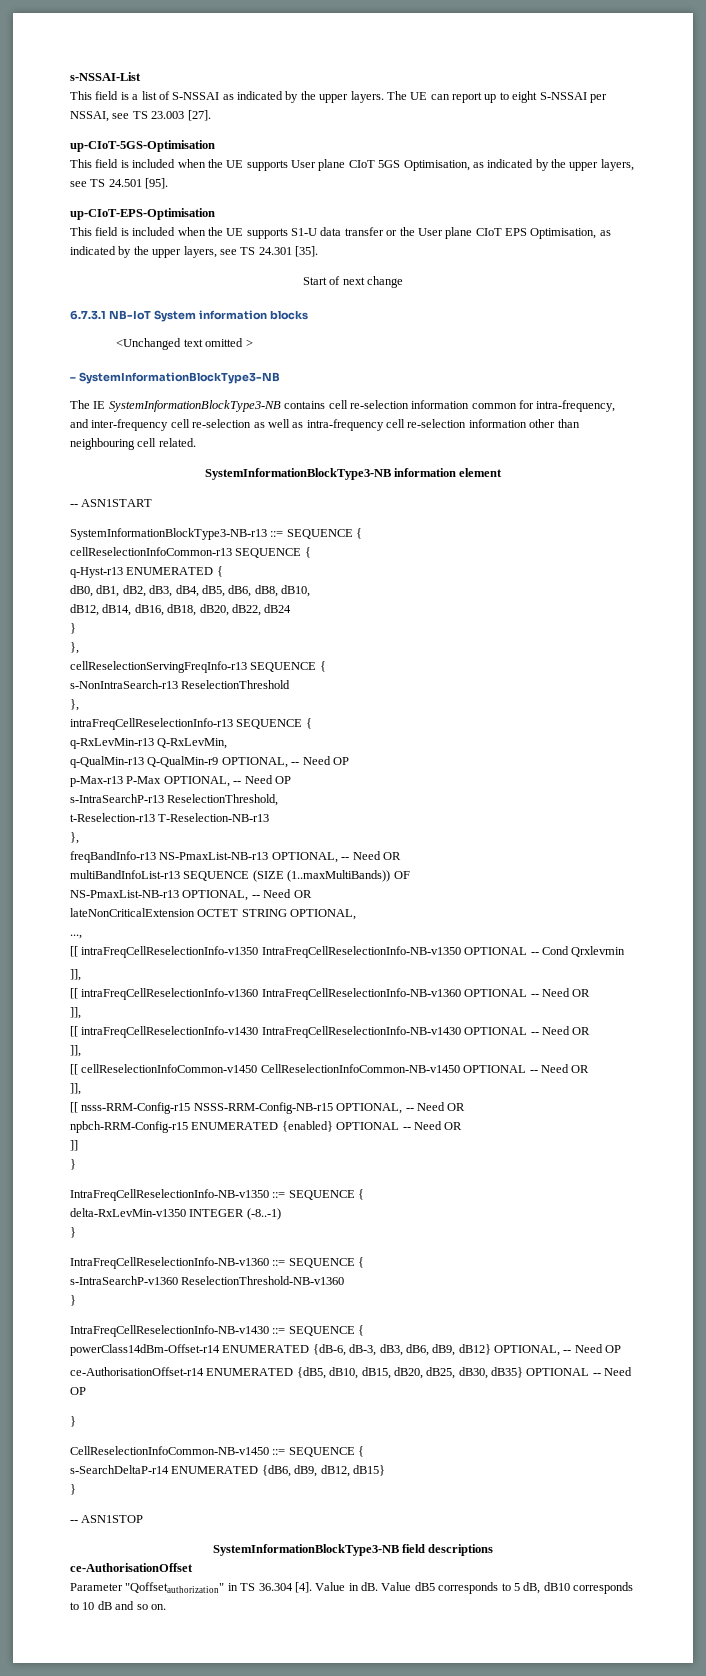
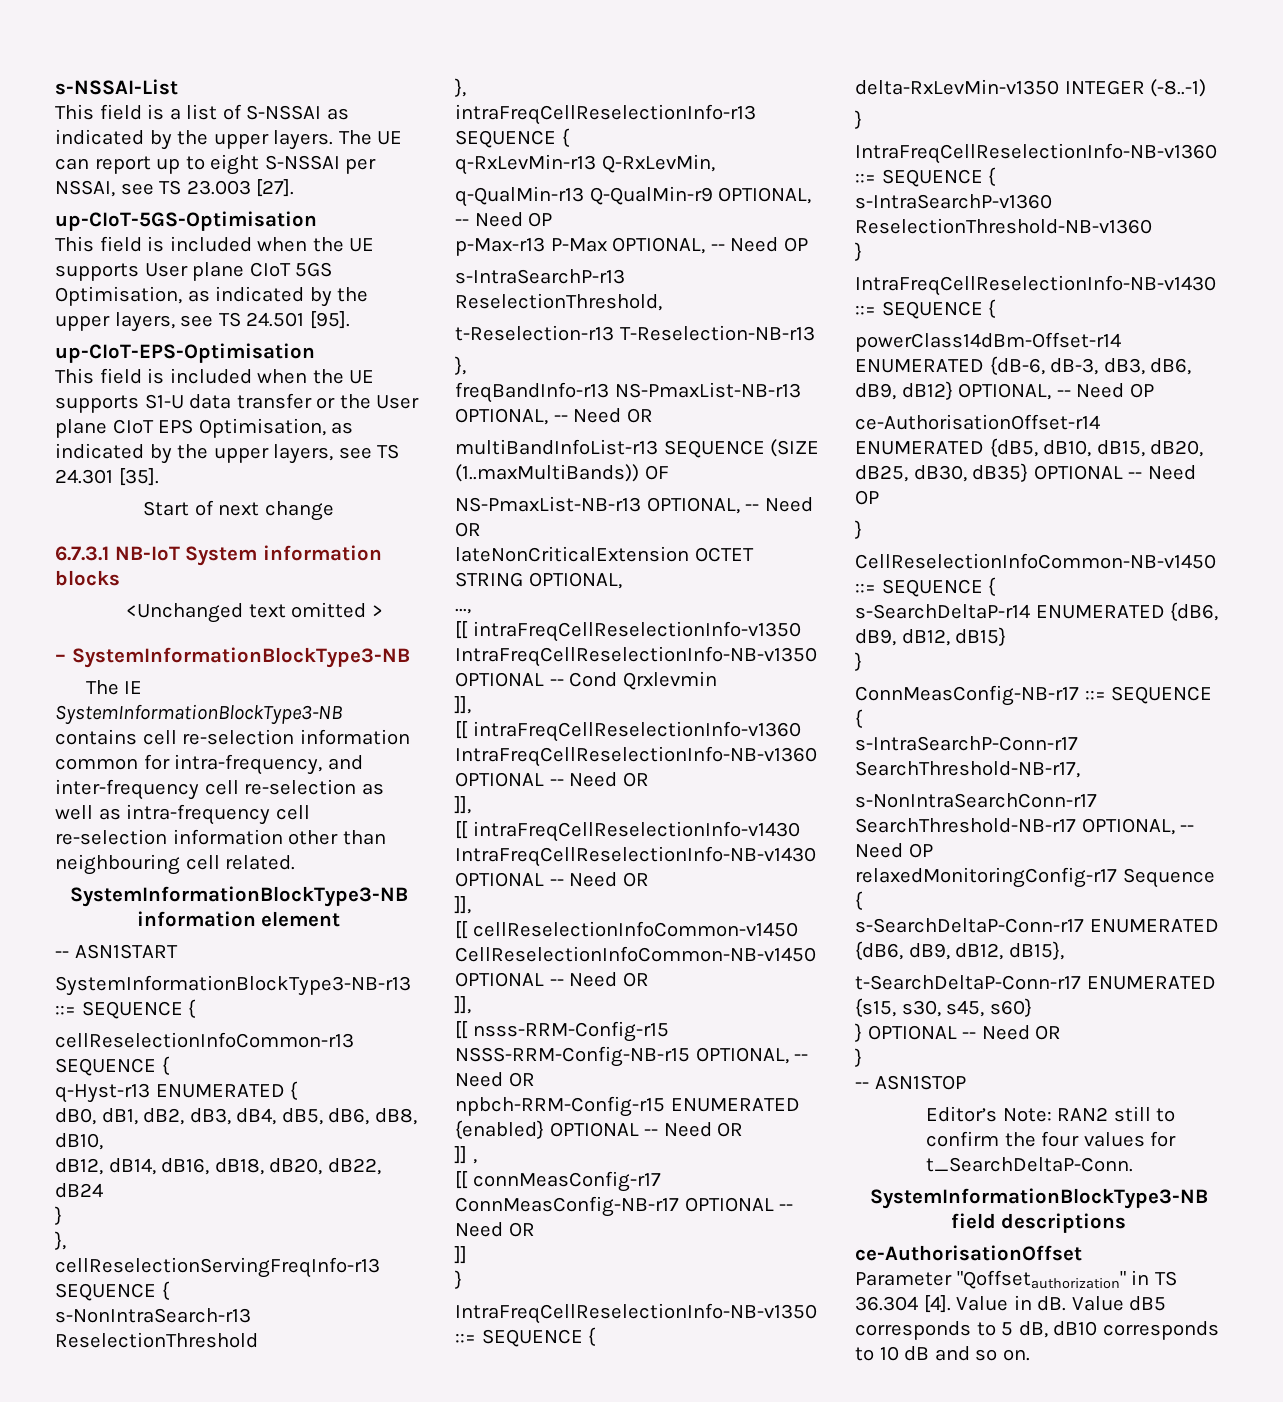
(463, 1126) none -> [454,1146,477,1164] [455,1171,661,1192] [455,1196,794,1217] [455,1222,535,1237] // ]] , // [[ connMeasConfig-r17 ConnMeasConfig-NB-r17 OPTIONAL -- Need OR
[70,1515,144,1523] -- ASN1STOP -> [855,685,1213,706] [855,709,862,728] [855,736,1078,751] [855,761,1080,778] [855,793,1097,808] [855,818,1195,835] [855,843,933,858] [855,867,1215,888] [855,891,862,910] [855,918,1219,933] [855,941,1064,960] [855,975,1216,990] [855,998,1032,1017] [855,1023,1062,1042] [855,1048,862,1067] [855,1075,966,1090] [926,1106,1176,1122] [926,1131,1177,1147] [926,1157,1134,1172] ConnMeasConfig-NB-r17 ::= SEQUENCE { // s-IntraSearchP-Conn-r17 SearchThreshold-NB-r17, // s-NonIntraSearchConn-r17 SearchThreshold-NB-r17 OPTIONAL, -- Need OP // relaxedMonitoringConfig-r17 Sequence { // s-SearchDeltaP-Conn-r17 ENUMERATED {dB6, dB9, dB12, dB15}, // t-SearchDeltaP-Conn-r17 ENUMERATED {s15, s30, s45, s60} // } OPTIONAL -- Need OR // } // -- ASN1STOP // Editor’s Note: RAN2 still to confirm the four values for t_SearchDeltaP-Conn.

